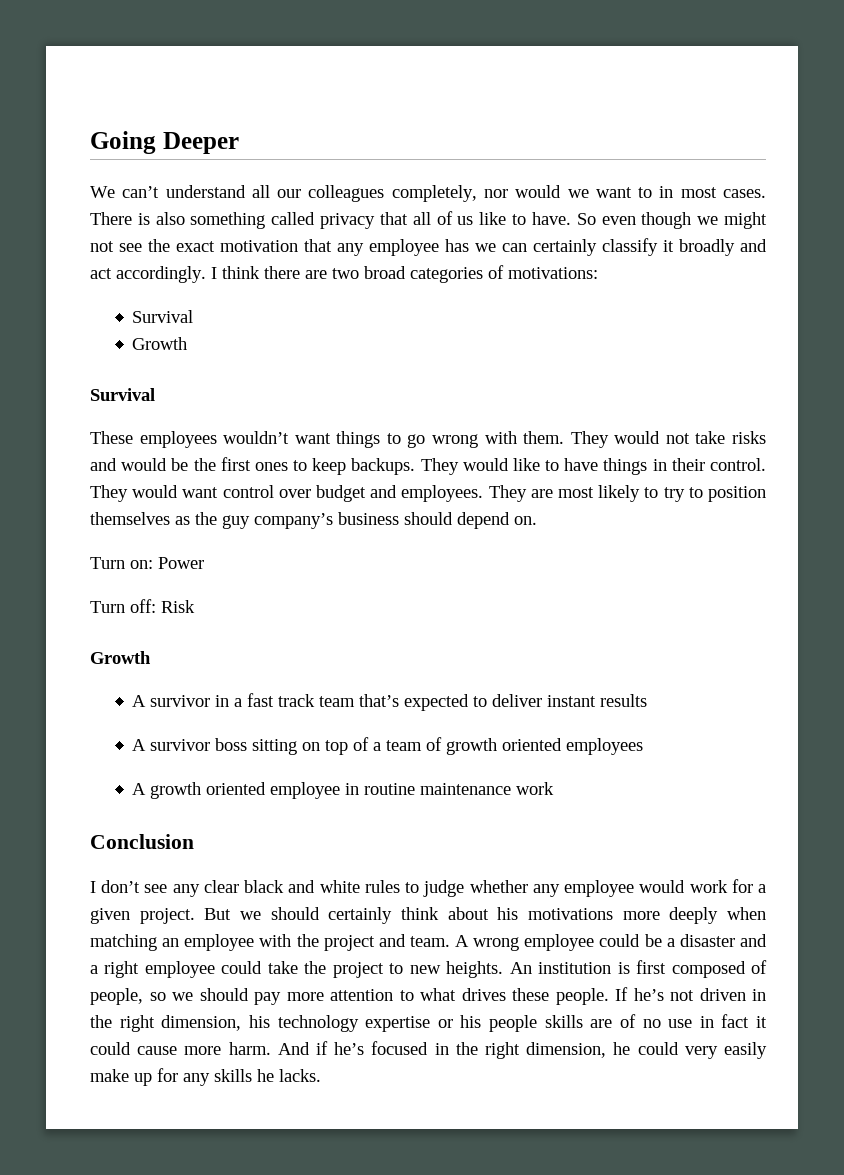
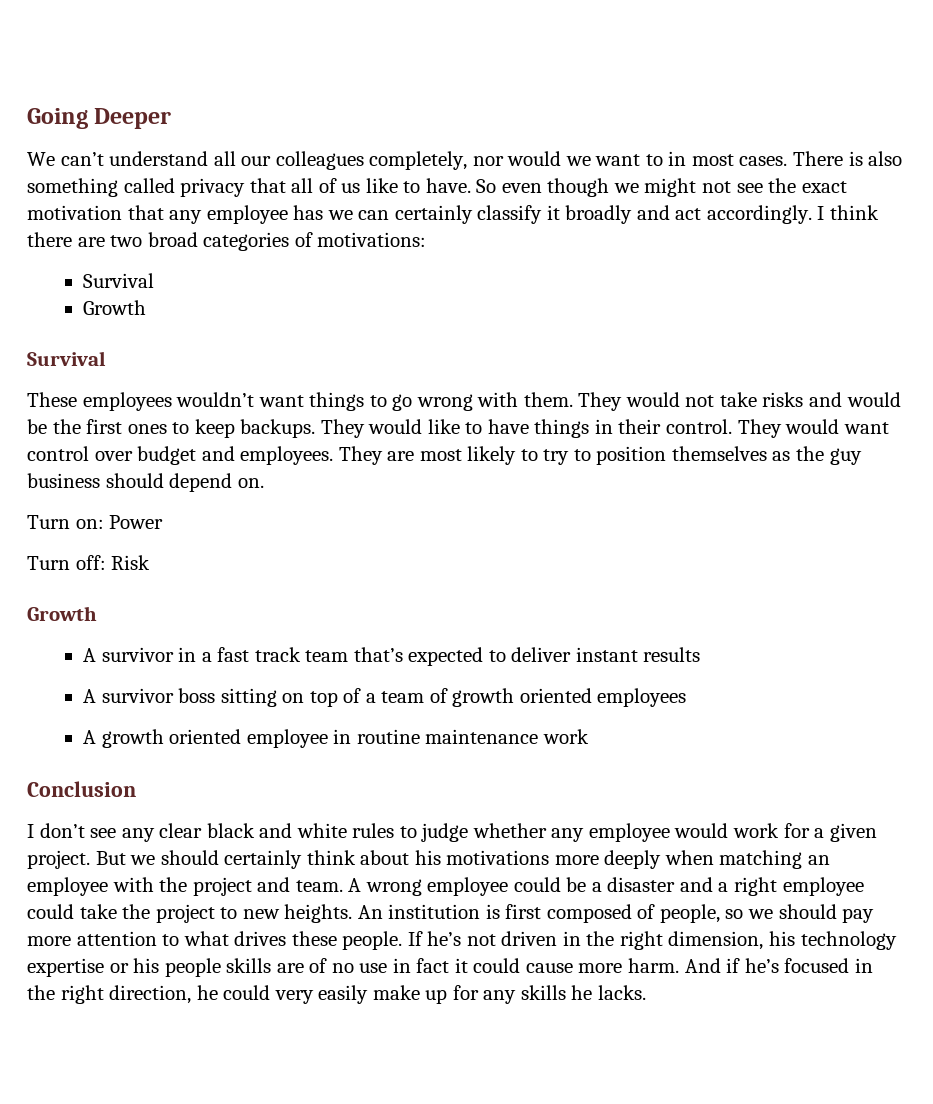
[254,513,333,529] company’s -> (862, 456) none
[526,1042,607,1058] dimension, -> [109,985,192,1004] direction,

